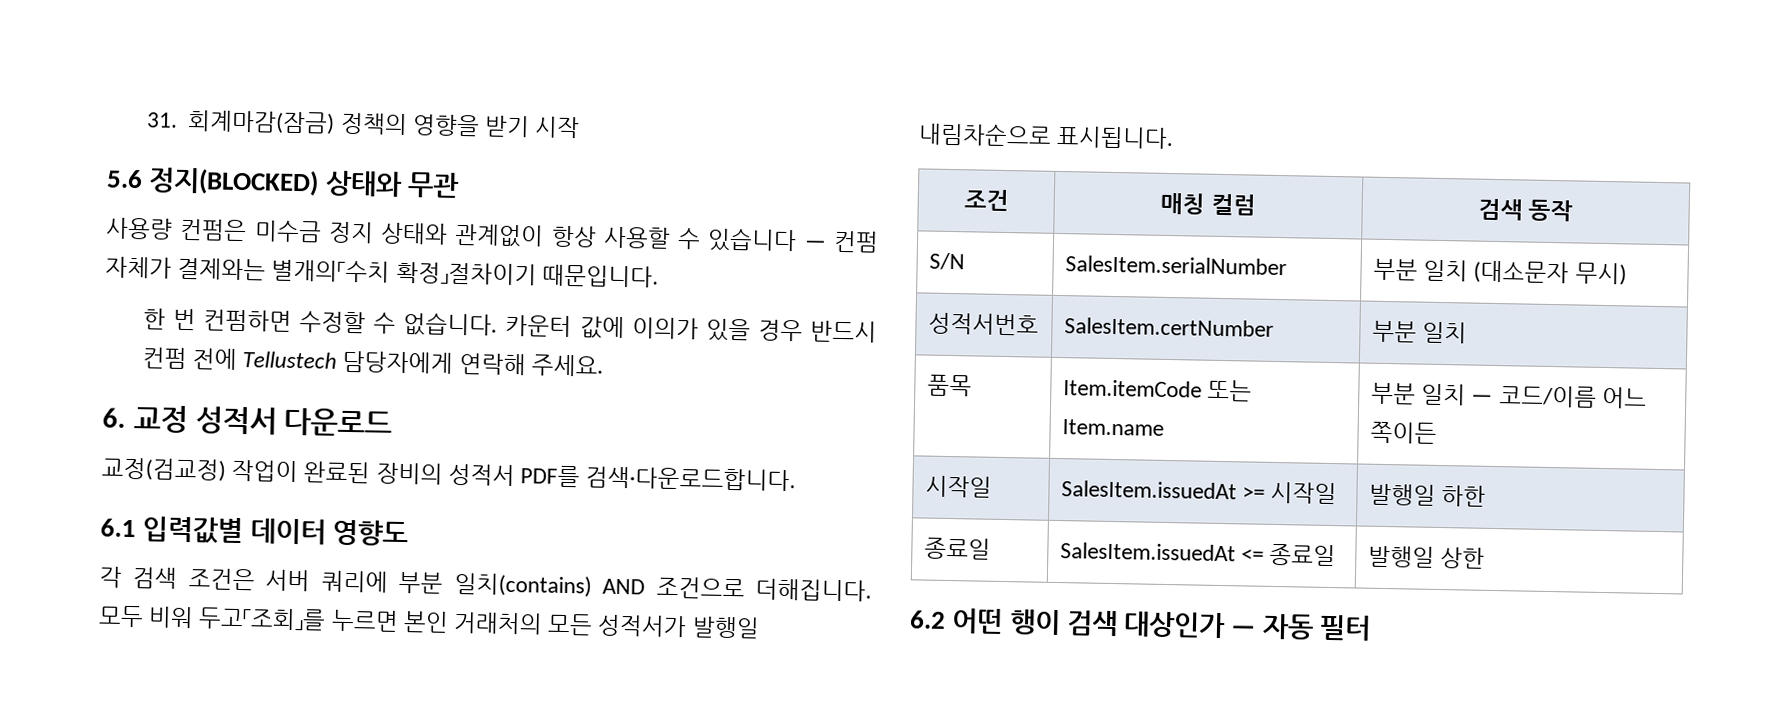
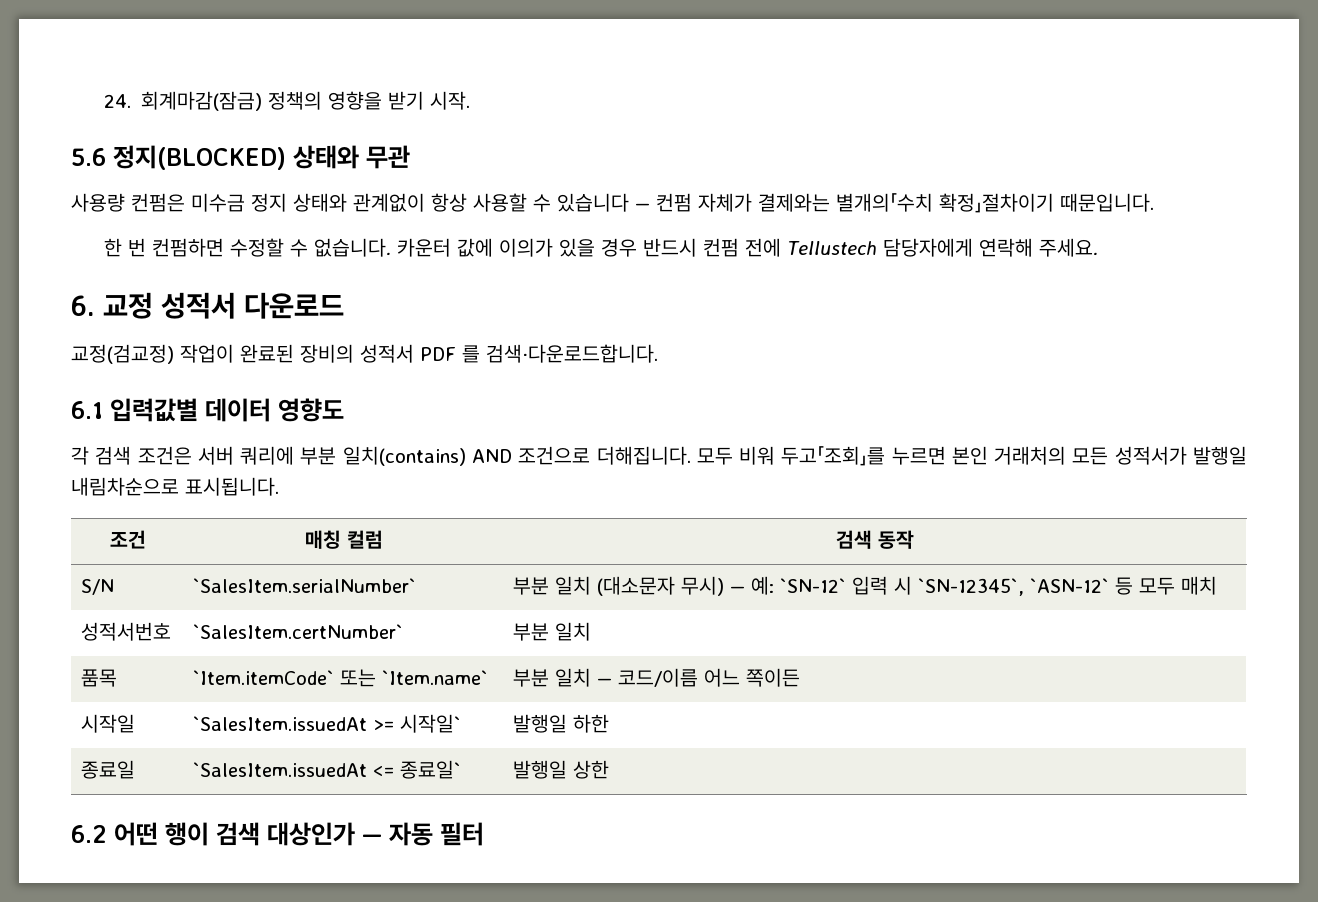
[145,112,178,128] 31. -> [104,94,132,108] 24.
[534,116,581,139] 시작 -> [430,91,471,110] 시작.
[520,465,581,488] PDF를 -> [420,345,480,363] PDF 를
[1064,255,1287,276] SalesItem.serialNumber -> [193,578,417,593] `SalesItem.serialNumber`
(1627, 274) none -> [730,576,1218,596] — 예: `SN-12` 입력 시 `SN-12345`, `ASN-12` 등 모두 매치
[1063,317,1274,337] SalesItem.certNumber -> [193,624,404,639] `SalesItem.certNumber`
[1062,379,1253,402] [1061,419,1164,436] Item.itemCode 또는 Item.name -> [193,669,489,687] `Item.itemCode` 또는 `Item.name`
[1060,480,1338,505] SalesItem.issuedAt >= 시작일 -> [193,714,462,733] `SalesItem.issuedAt >= 시작일`
[1059,542,1337,567] SalesItem.issuedAt <= 종료일 -> [193,760,462,779] `SalesItem.issuedAt <= 종료일`

